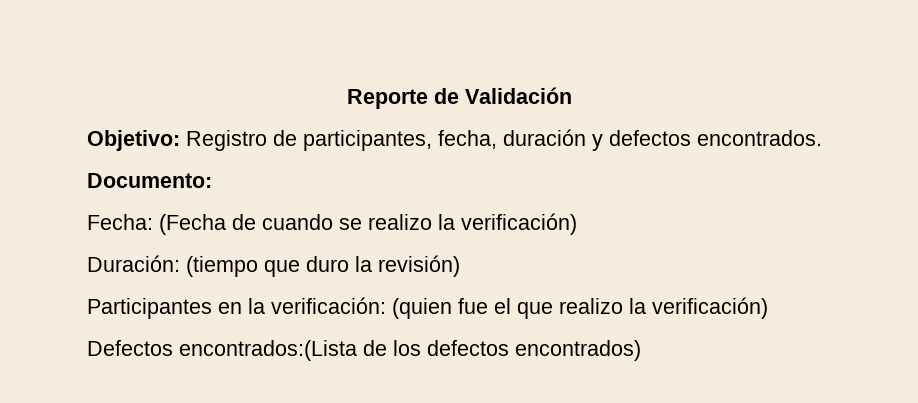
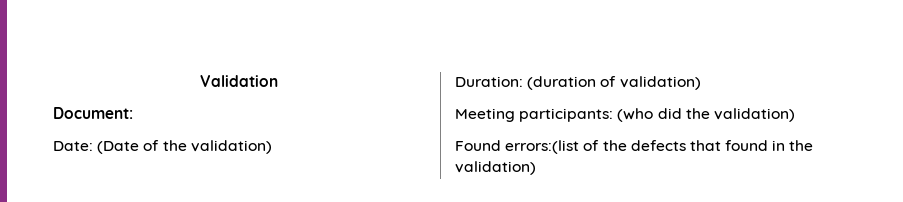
[346,87,572,109] [87,129,822,151] [87,173,212,188] [87,213,577,235] [87,255,460,277] [87,297,768,319] [87,340,641,361] Reporte de Validación // Objetivo: Registro de participantes, fecha, duración y defectos encontrados. // Documento: // Fecha: (Fecha de cuando se realizo la verificación) // Duración: (tiempo que duro la revisión) // Participantes en la verificación: (quien fue el que realizo la verificación) // Defectos encontrados:(Lista de los defectos encontrados) -> [199,75,278,87] [53,107,133,119] [53,140,272,154] [455,76,701,90] [455,108,795,122] [455,140,814,154] [455,161,536,175] Validation // Document: // Date: (Date of the validation) // Duration: (duration of validation) // Meeting participants: (who did the validation) // Found errors:(list of the defects that found in the validation)

